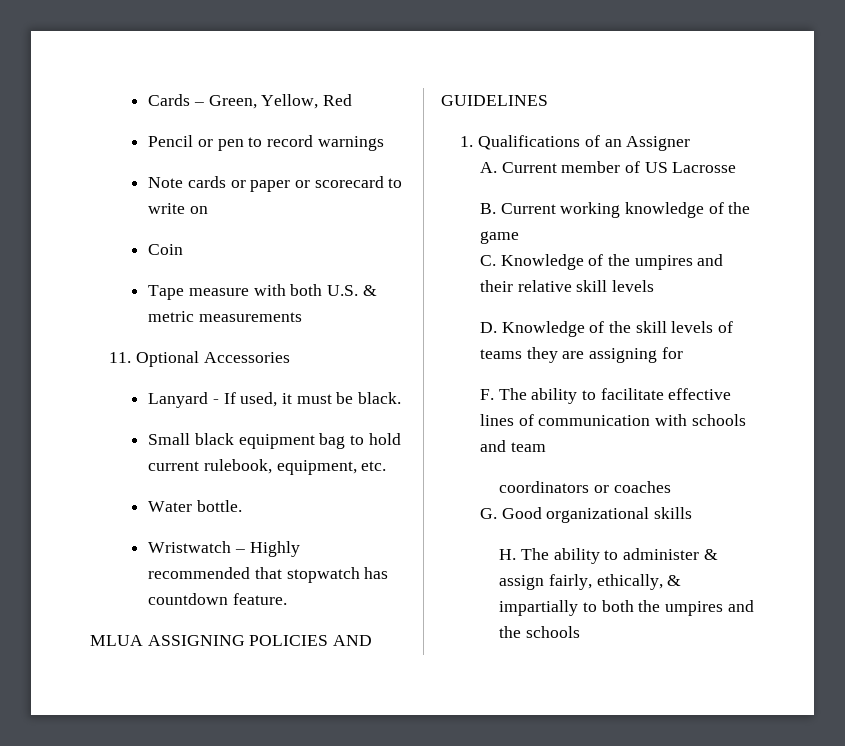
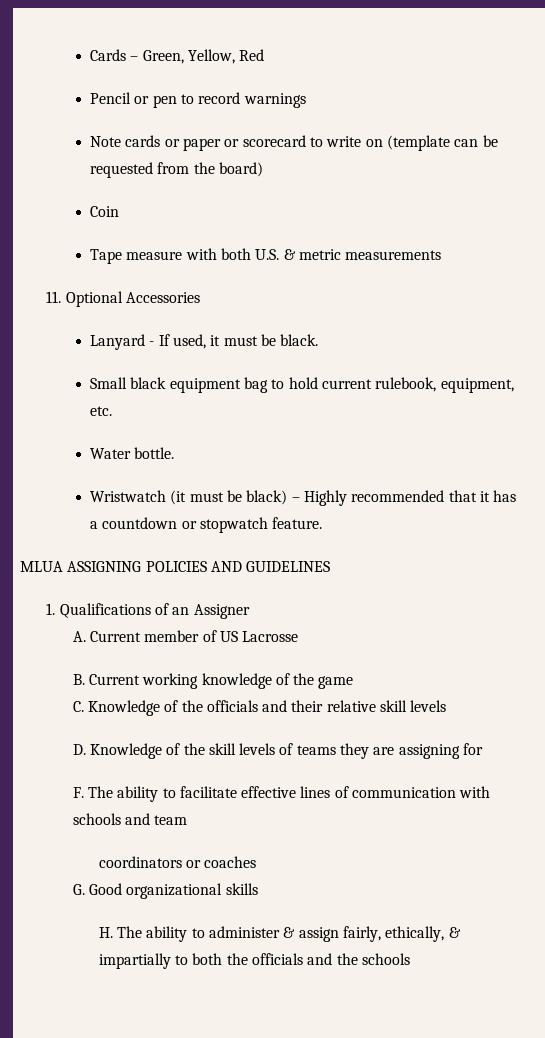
(208, 210) none -> [387,135,498,151] [90,162,264,178] (template can be requested from the board)
[234,541,300,557] [148,567,389,583] [148,593,229,605] – Highly recommended that stopwatch has countdown -> [170,490,517,506] [90,517,269,533] (it must be black) – Highly recommended that it has a countdown or stopwatch
[634,255,693,270] umpires -> [206,700,258,712] officials
[665,601,724,616] umpires -> [252,953,304,965] officials

